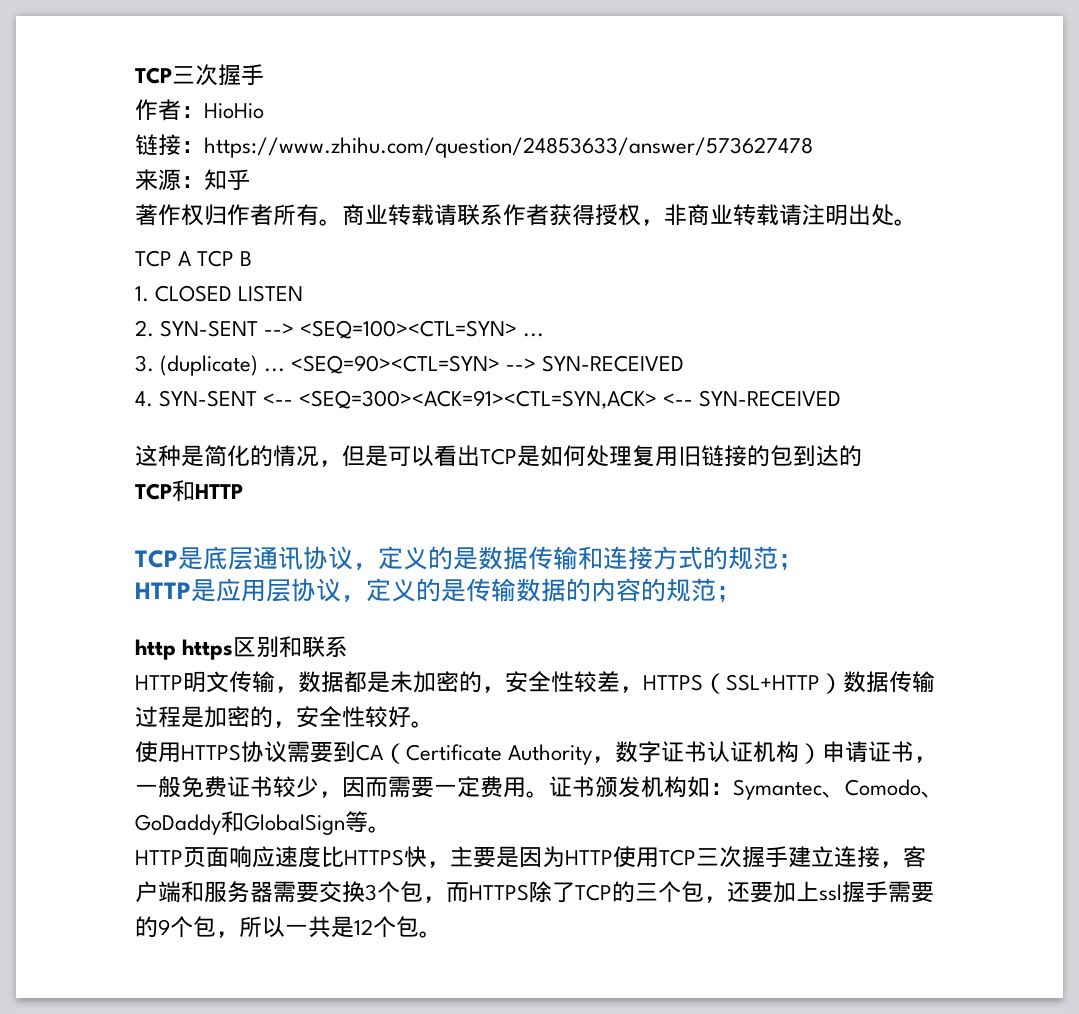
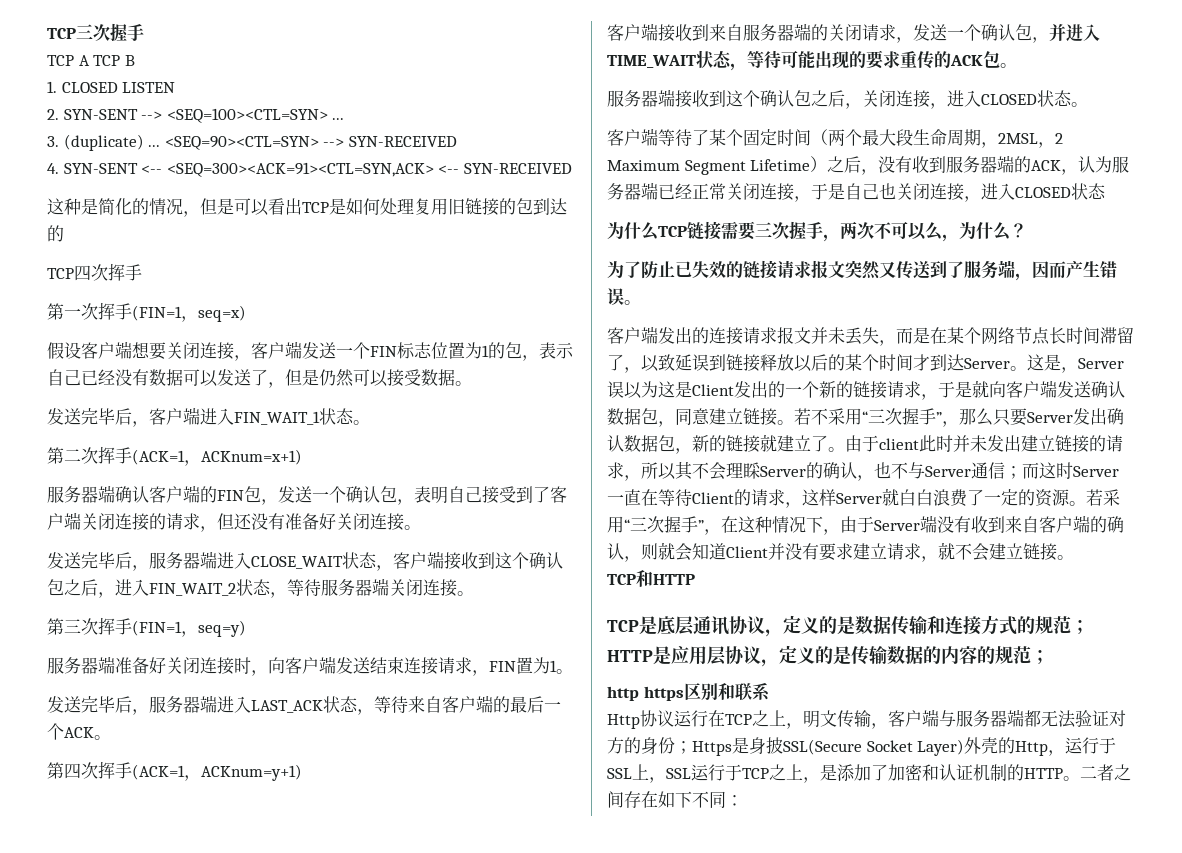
[135,64,264,86] [135,99,264,121] [135,134,813,158] [135,169,250,191] [135,204,917,226] TCP三次握手 // 作者：HioHio // 链接：https://www.zhihu.com/question/24853633/answer/573627478 // 来源：知乎 // 著作权归作者所有。商业转载请联系作者获得授权，非商业转载请注明出处。 -> [47,23,144,41] TCP三次握手
(862, 456) none -> [47,263,142,281] [47,302,246,322] [47,341,574,361] [47,369,472,388] [47,407,370,427] [47,446,302,466] [47,485,567,505] [47,512,421,532] [47,551,563,571] [47,578,474,598] [47,617,246,637] [47,656,573,676] [47,695,561,715] [47,723,111,740] [47,761,302,781] [607,23,1100,43] [607,50,1017,71] [607,89,1088,109] [607,128,1063,148] [607,155,1130,175] [607,182,1106,202] [607,221,1027,242] [607,260,1117,281] [607,288,641,306] [607,326,1134,346] [607,354,1124,373] [607,380,1125,400] [607,408,1124,427] [607,434,1123,454] [607,461,1119,481] [607,488,1120,508] [607,515,1124,535] [607,542,1074,562] // TCP四次挥手 // 第一次挥手(FIN=1，seq=x) // 假设客户端想要关闭连接，客户端发送一个FIN标志位置为1的包，表示自己已经没有数据可以发送了，但是仍然可以接受数据。 // 发送完毕后，客户端进入FIN_WAIT_1状态。 // 第二次挥手(ACK=1，ACKnum=x+1) // 服务器端确认客户端的FIN包，发送一个确认包，表明自己接受到了客户端关闭连接的请求，但还没有准备好关闭连接。 // 发送完毕后，服务器端进入CLOSE_WAIT状态，客户端接收到这个确认包之后，进入FIN_WAIT_2状态，等待服务器端关闭连接。 // 第三次挥手(FIN=1，seq=y) // 服务器端准备好关闭连接时，向客户端发送结束连接请求，FIN置为1。 // 发送完毕后，服务器端进入LAST_ACK状态，等待来自客户端的最后一个ACK。 // 第四次挥手(ACK=1，ACKnum=y+1) // 客户端接收到来自服务器端的关闭请求，发送一个确认包，并进入TIME_WAIT状态，等待可能出现的要求重传的ACK包。 // 服务器端接收到这个确认包之后，关闭连接，进入CLOSED状态。 // 客户端等待了某个固定时间（两个最大段生命周期，2MSL，2 Maximum Segment Lifetime）之后，没有收到服务器端的ACK，认为服务器端已经正常关闭连接，于是自己也关闭连接，进入CLOSED状态 // 为什么TCP链接需要三次握手，两次不可以么，为什么？ // 为了防止已失效的链接请求报文突然又传送到了服务端，因而产生错误。 // 客户端发出的连接请求报文并未丢失，而是在某个网络节点长时间滞留了，以致延误到链接释放以后的某个时间才到达Server。这是，Server误以为这是Client发出的一个新的链接请求，于是就向客户端发送确认数据包，同意建立链接。若不采用“三次握手”，那么只要Server发出确认数据包，新的链接就建立了。由于client此时并未发出建立链接的请求，所以其不会理睬Server的确认，也不与Server通信；而这时Server一直在等待Client的请求，这样Server就白白浪费了一定的资源。若采用“三次握手”，在这种情况下，由于Server端没有收到来自客户端的确认，则就会知道Client并没有要求建立请求，就不会建立链接。
[135,671,935,694] [135,706,434,728] [135,741,938,765] [135,776,944,800] [135,811,391,835] [135,846,926,868] [135,881,934,903] [135,916,442,938] HTTP明文传输，数据都是未加密的，安全性较差，HTTPS（SSL+HTTP）数据传输过程是加密的，安全性较好。 // 使用HTTPS协议需要到CA（Certificate Authority，数字证书认证机构）申请证书，一般免费证书较少，因而需要一定费用。证书颁发机构如：Symantec、Comodo、GoDaddy和GlobalSign等。 // HTTP页面响应速度比HTTPS快，主要是因为HTTP使用TCP三次握手建立连接，客户端和服务器需要交换3个包，而HTTPS除了TCP的三个包，还要加上ssl握手需要的9个包，所以一共是12个包。 -> [607,709,1126,729] [607,737,1117,756] [607,764,1131,783] [607,791,743,808] Http协议运行在TCP之上，明文传输，客户端与服务器端都无法验证对方的身份；Https是身披SSL(Secure Socket Layer)外壳的Http，运行于SSL上，SSL运行于TCP之上，是添加了加密和认证机制的HTTP。二者之间存在如下不同：

